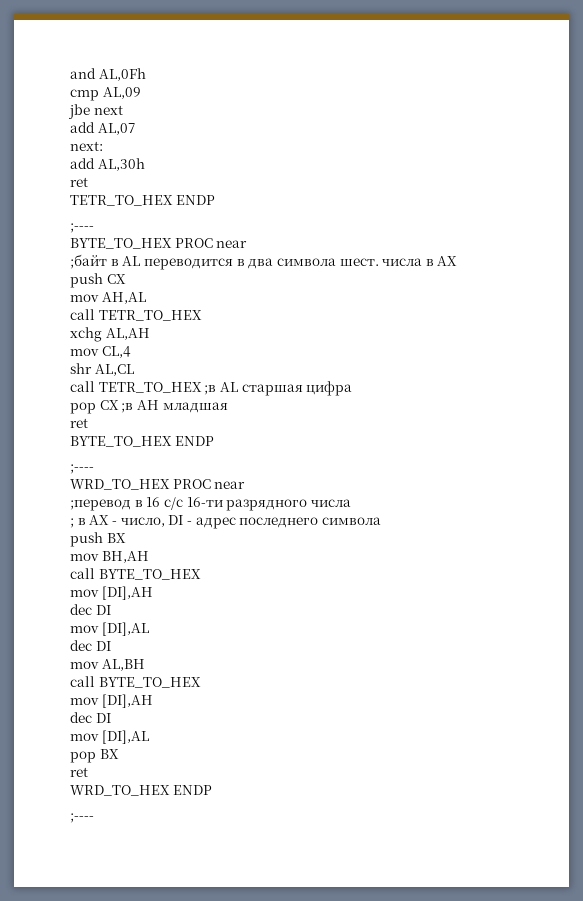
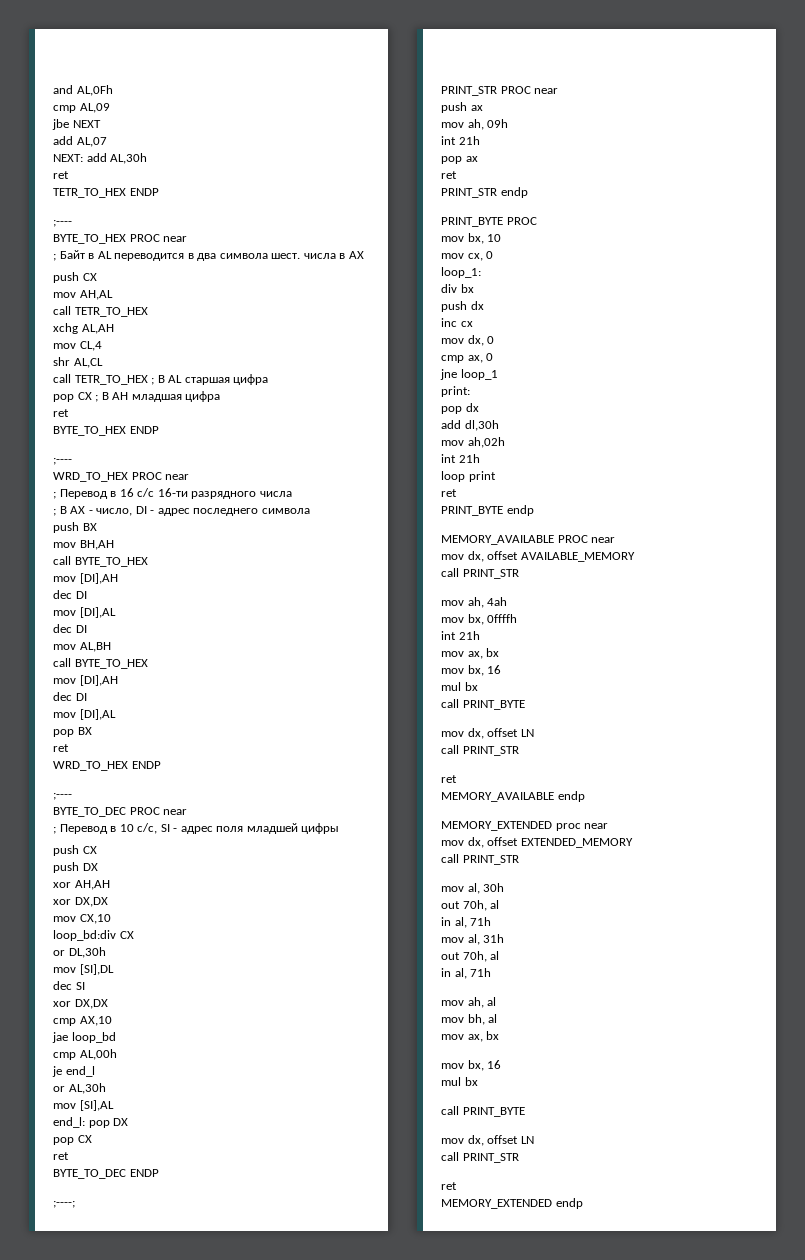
[93,105,123,115] next -> [72,120,101,128] NEXT
[70,141,103,151] next: // -> [53,154,83,162] NEXT:
[70,254,107,269] ;байт -> [53,250,85,261] ; Байт
[204,385,217,395] ;в -> [151,375,165,385] ; В
[121,403,134,413] ;в -> [95,392,109,402] ; В
(228, 407) none -> [185,391,221,402] цифра
[70,499,131,511] ;перевод -> [53,489,108,499] ; Перевод
[77,518,86,525] в -> [59,506,67,514] В
(94, 818) none -> [53,807,188,817] [53,823,340,834] [53,845,97,856] [53,862,98,873] [53,880,110,890] [53,897,108,907] [53,914,111,924] [53,930,134,941] [53,947,106,958] [53,964,114,975] [53,981,85,990] [53,999,108,1009] [53,1016,112,1026] [52,1032,116,1043] [53,1049,117,1060] [52,1066,95,1077] [53,1083,106,1094] [53,1100,114,1111] [53,1117,129,1128] [53,1135,92,1145] [53,1152,69,1160] [53,1169,159,1179] [53,1201,75,1208] [441,86,559,96] [441,102,483,113] [441,119,509,130] [441,136,480,145] [441,156,478,164] [441,171,457,179] [441,187,528,198] [441,217,537,227] [441,233,502,244] [441,251,494,261] [441,267,481,278] [441,284,474,293] [441,301,484,312] [441,318,473,327] [441,335,495,346] [441,353,494,363] [440,369,498,380] [441,386,470,397] [441,403,479,414] [441,420,499,431] [441,437,505,448] [441,454,480,463] [441,471,496,482] [441,489,457,497] [441,505,534,516] [441,535,616,545] [441,551,635,562] [441,568,519,579] [441,597,508,608] [441,614,518,625] [441,631,480,640] [441,648,500,659] [441,665,502,676] [441,682,478,691] [441,699,525,710] [441,728,534,739] [441,745,519,756] [441,775,457,783] [441,791,585,802] [441,821,609,831] [441,837,633,848] [441,854,519,865] [441,883,505,894] [441,900,500,911] [441,917,492,928] [441,934,505,945] [441,951,500,962] [441,968,492,979] [441,997,497,1008] [441,1014,498,1025] [441,1031,500,1042] [441,1060,502,1071] [441,1077,478,1086] [441,1106,525,1117] [441,1135,534,1146] [441,1152,519,1163] [441,1182,457,1190] [441,1198,583,1209] // BYTE_TO_DEC PROC near // ; Перевод в 10 с/с, SI - адрес поля младшей цифры // push CX // push DX // xor AH,AH // xor DX,DX // mov CX,10 // loop_bd:div CX // or DL,30h // mov [SI],DL // dec SI // xor DX,DX // cmp AX,10 // jae loop_bd // cmp AL,00h // je end_l // or AL,30h // mov [SI],AL // end_l: pop DX // pop CX // ret // BYTE_TO_DEC ENDP // ;----; // PRINT_STR PROC near // push ax // mov ah, 09h // int 21h // pop ax // ret // PRINT_STR endp // PRINT_BYTE PROC // mov bx, 10 // mov cx, 0 // loop_1: // div bx // push dx // inc cx // mov dx, 0 // cmp ax, 0 // jne loop_1 // print: // pop dx // add dl,30h // mov ah,02h // int 21h // loop print // ret // PRINT_BYTE endp // MEMORY_AVAILABLE PROC near // mov dx, offset AVAILABLE_MEMORY // call PRINT_STR // mov ah, 4ah // mov bx, 0ffffh // int 21h // mov ax, bx // mov bx, 16 // mul bx // call PRINT_BYTE // mov dx, offset LN // call PRINT_STR // ret // MEMORY_AVAILABLE endp // MEMORY_EXTENDED proc near // mov dx, offset EXTENDED_MEMORY // call PRINT_STR // mov al, 30h // out 70h, al // in al, 71h // mov al, 31h // out 70h, al // in al, 71h // mov ah, al // mov bh, al // mov ax, bx // mov bx, 16 // mul bx // call PRINT_BYTE // mov dx, offset LN // call PRINT_STR // ret // MEMORY_EXTENDED endp

